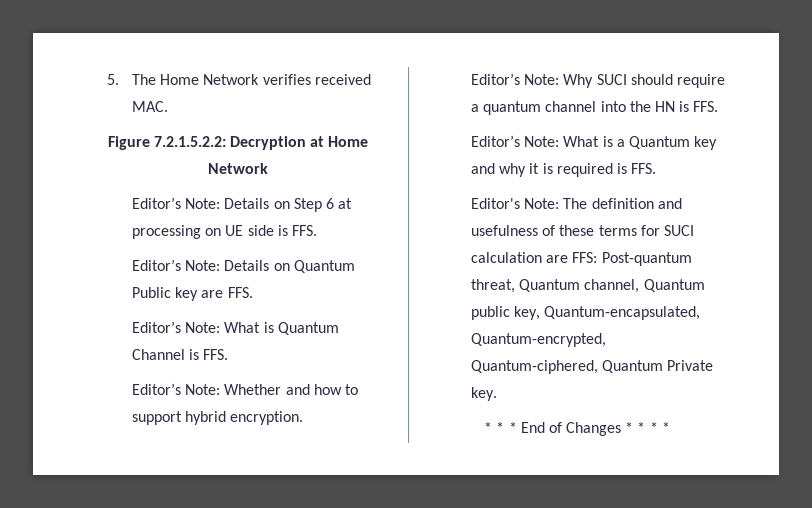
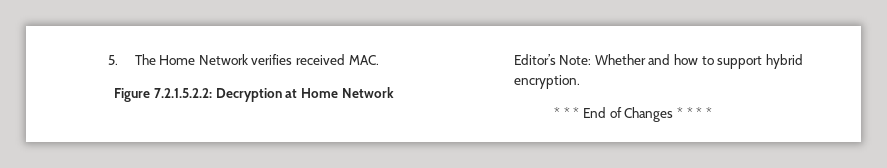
[131,197,353,212] [131,225,317,239] [131,259,355,273] [131,287,253,301] [131,321,339,335] [131,349,229,360] // Editor’s Note: Details on Step 6 at processing on UE side is FFS. // Editor’s Note: Details on Quantum Public key are FFS. // Editor’s Note: What is Quantum Channel is FFS. -> (394, 92) none
[470,73,725,88] [470,101,719,115] [470,135,718,150] [470,163,657,177] [470,198,682,209] [470,225,694,236] [470,252,692,266] [470,279,705,293] [470,306,701,320] [470,333,606,347] [470,360,714,374] [470,387,497,401] // Editor’s Note: Why SUCI should require a quantum channel into the HN is FFS. // Editor’s Note: What is a Quantum key and why it is required is FFS. // Editor's Note: The definition and usefulness of these terms for SUCI calculation are FFS: Post-quantum threat, Quantum channel, Quantum public key, Quantum-encapsulated, Quantum-encrypted, Quantum-ciphered, Quantum Private key. -> (580, 82) none

